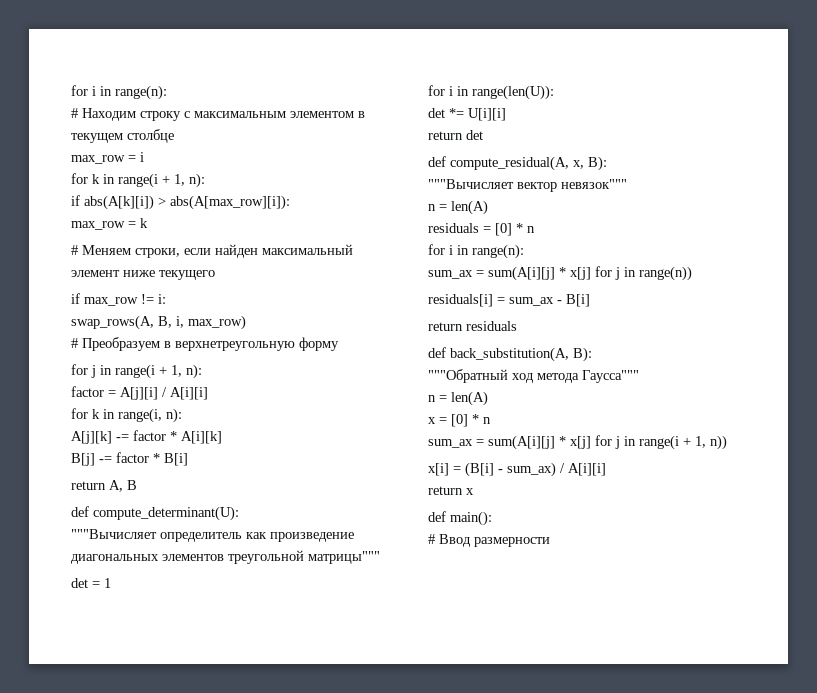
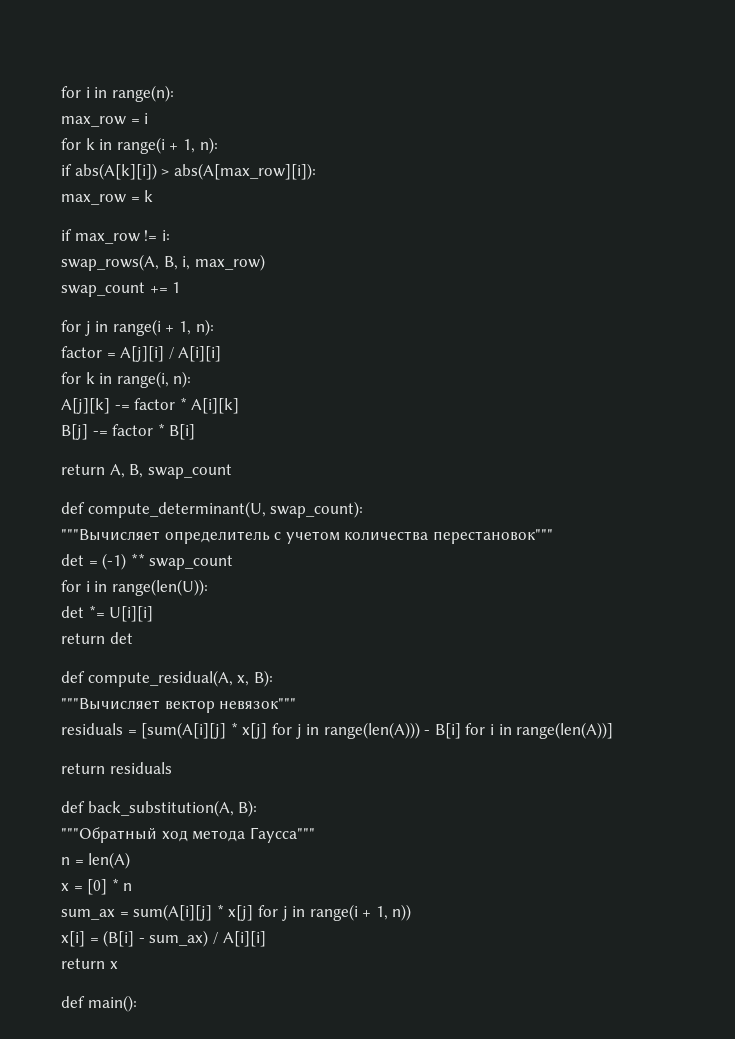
[71,85,167,100] [71,108,365,121] [71,129,174,143] for i in range(n): // # Находим строку с максимальным элементом в текущем столбце -> [61,85,174,102] for i in range(n):
[71,244,353,258] [71,270,215,280] // # Меняем строки, если найден максимальный элемент ниже текущего -> (154, 196) none
[71,337,339,351] # Преобразуем в верхнетреугольную форму -> [61,282,181,297] swap_count += 1
[127,480,137,490] [71,506,239,521] B // def compute_determinant(U): -> [129,464,232,479] [61,501,364,518] B, swap_count // def compute_determinant(U, swap_count):
[246,532,354,542] [71,550,380,564] как произведение диагональных элементов треугольной матрицы""" -> [274,529,553,544] с учетом количества перестановок"""
[104,578,111,588] 1 -> [102,553,234,570] (-1) ** swap_count
[428,200,488,215] // n = len(A) -> (297, 704) none
[495,223,535,236] [428,244,524,259] [428,266,692,281] [428,294,590,307] [0] * n // for i in range(n): // sum_ax = sum(A[i][j] * x[j] for j in range(n)) // residuals[i] = sum_ax - B[i] -> [141,722,614,739] [sum(A[i][j] * x[j] for j in range(len(A))) - B[i] for i in range(len(A))]
[428,534,550,547] // # Ввод размерности -> (137, 1003) none

